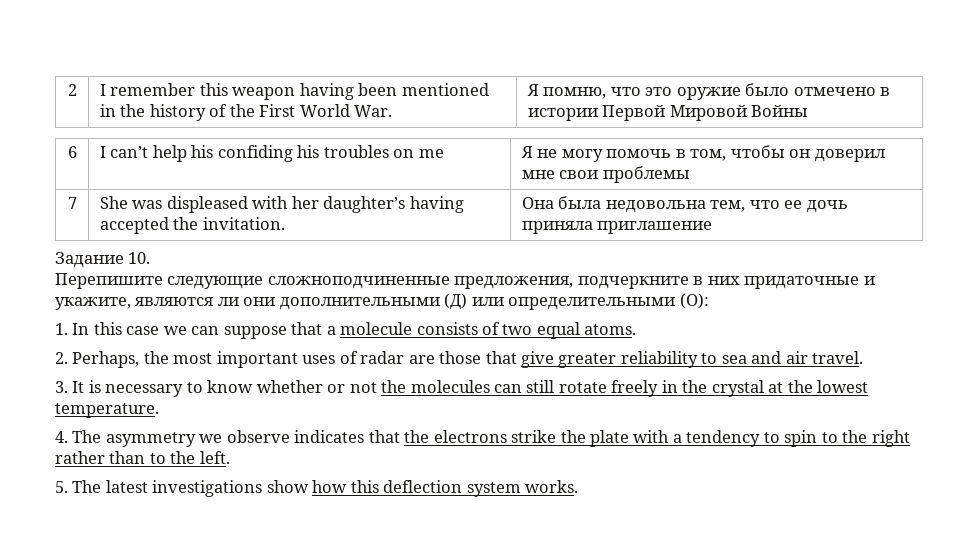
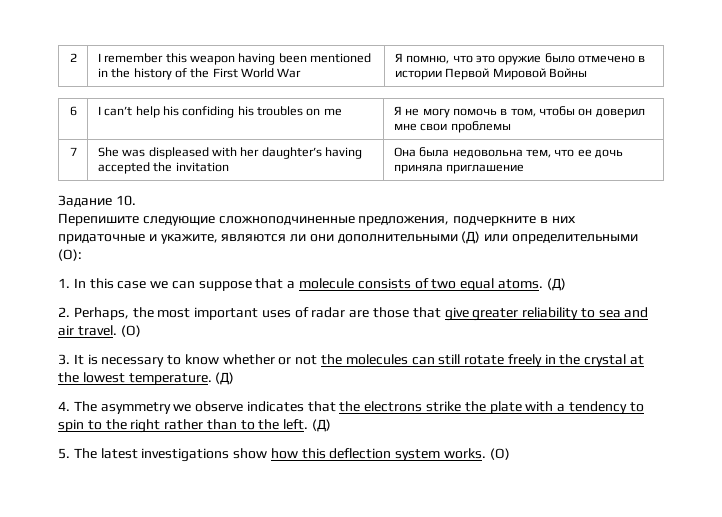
[354,105,393,117] War. -> [277,68,302,78] War
[202,217,285,230] invitation. -> [175,162,229,172] invitation
(637, 329) none -> [546,278,566,291] (Д)
(864, 357) none -> [120,325,141,337] (О)
(159, 410) none -> [215,372,235,385] (Д)
(230, 457) none -> [312,419,332,432] (Д)
(579, 486) none -> [489,448,510,460] (О)

